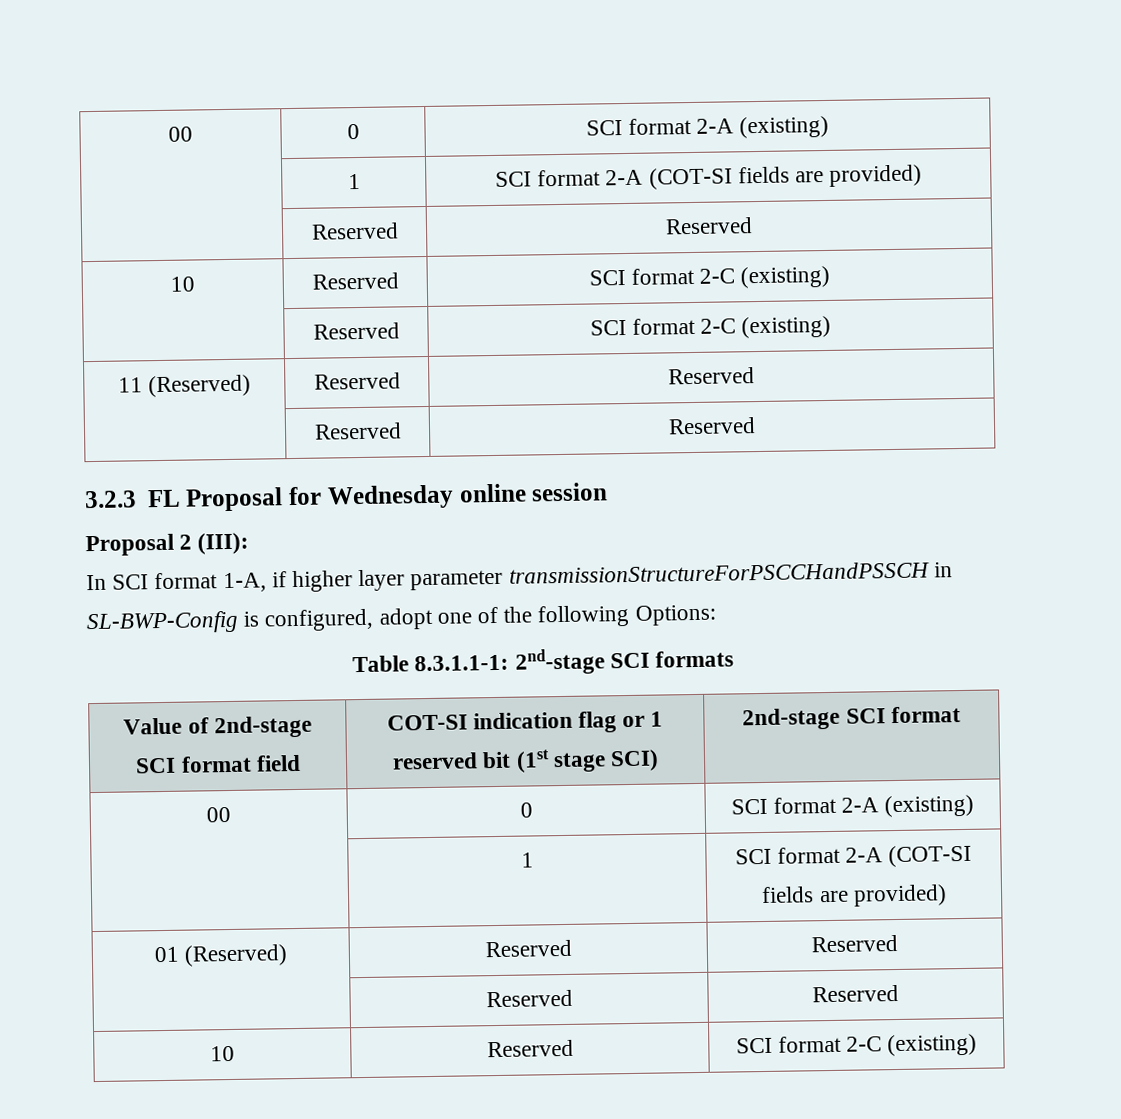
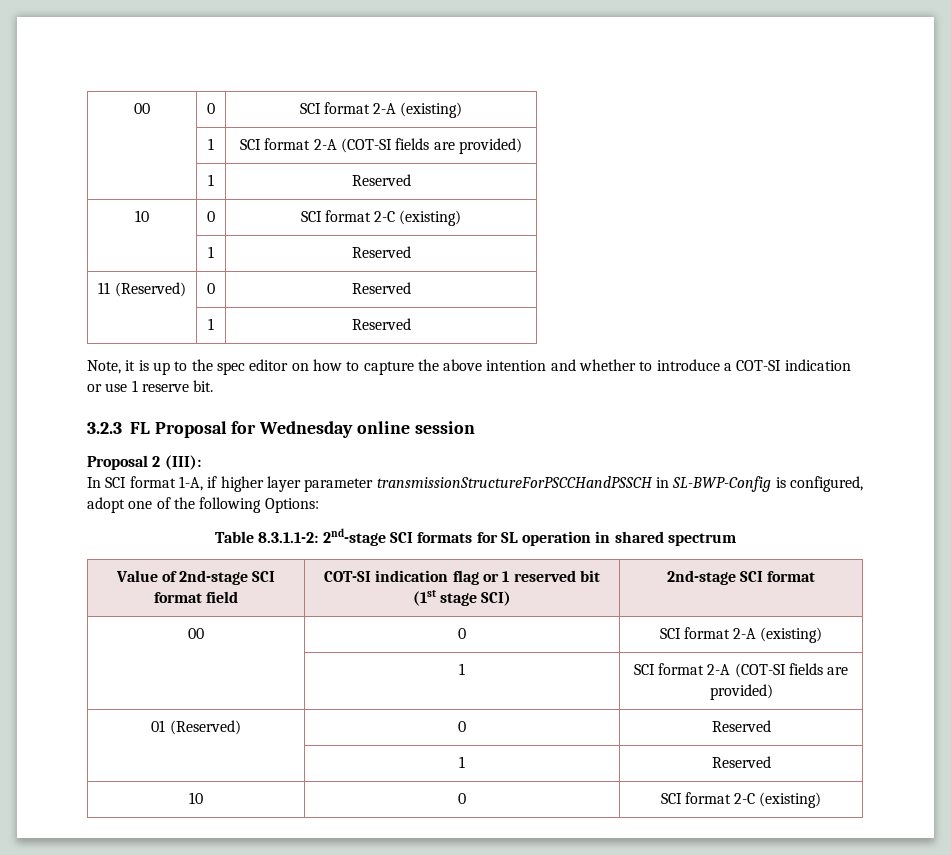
[310,222,399,240] [665,217,753,235] [170,276,195,292] [311,272,399,290] [588,265,831,289] [312,322,400,340] [589,315,832,339] Reserved | Reserved // 10 | Reserved | SCI format 2-C (existing) // | Reserved | SCI format 2-C (existing) -> [208,174,214,186] [351,174,411,186] [135,210,149,222] [207,211,215,222] [300,210,462,226] [208,246,214,258] [351,246,411,258] 1 | Reserved // 10 | 0 | SCI format 2-C (existing) // | 1 | Reserved
[313,372,401,390] [668,367,755,385] [313,422,402,440] [668,417,756,435] Reserved | Reserved // | Reserved | Reserved -> [207,283,215,294] [351,282,411,294] [208,318,214,330] [351,318,411,330] [87,359,851,375] [87,380,214,392] 0 | Reserved // | 1 | Reserved // Note, it is up to the spec editor on how to capture the above intention and whether to introduce a COT-SI indication or use 1 reserve bit.
[414,654,510,672] 8.3.1.1-1: -> [258,532,319,543] 8.3.1.1-2:
(734, 659) none -> [476,531,737,546] for SL operation in shared spectrum
[484,939,572,958] [811,934,898,953] [485,989,573,1008] [812,984,899,1003] [210,1045,235,1062] [486,1039,574,1058] Reserved | Reserved // | Reserved | Reserved // 10 | Reserved -> [458,721,466,732] [711,720,771,732] [459,756,465,768] [711,756,771,768] [189,792,203,804] [458,793,466,804] 0 | Reserved // | 1 | Reserved // 10 | 0

